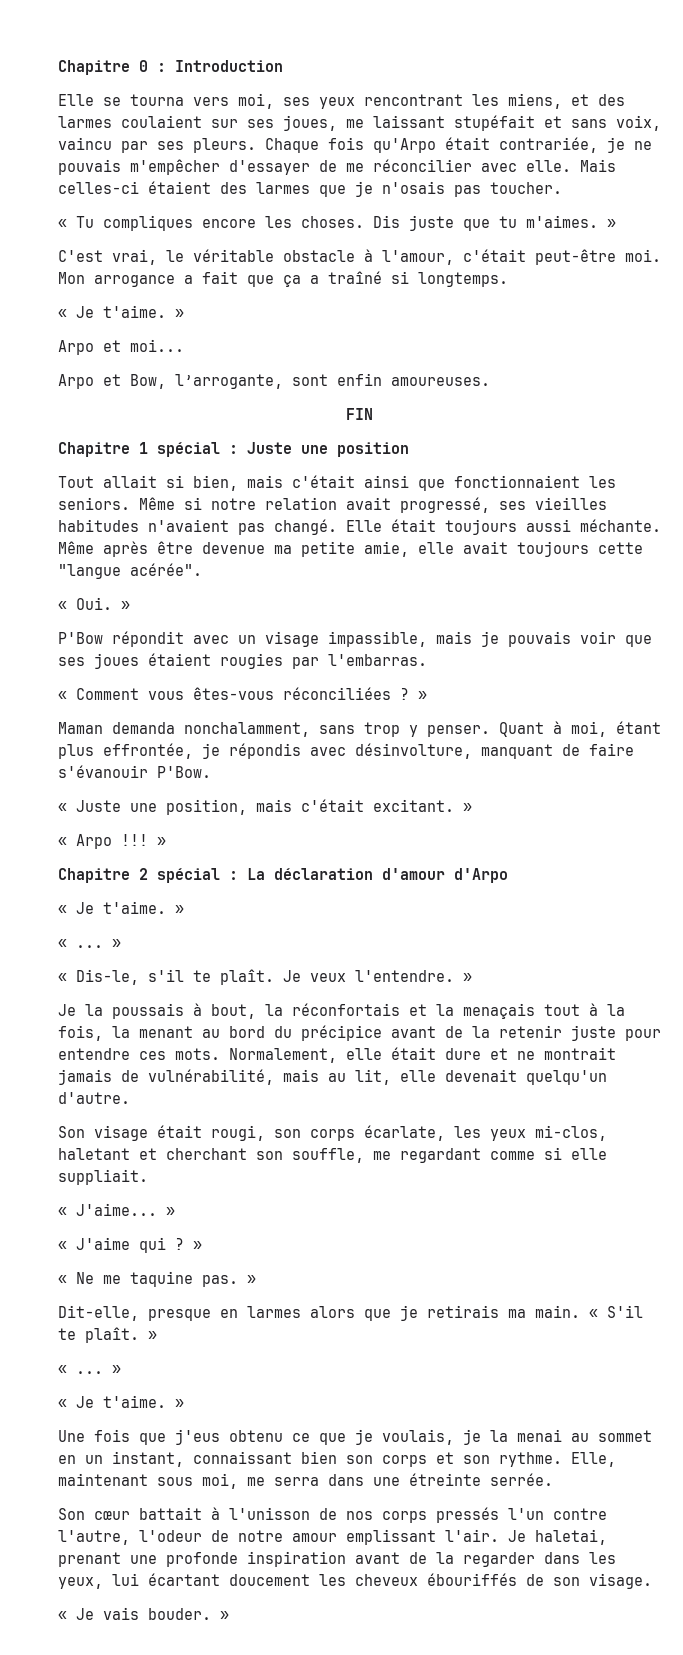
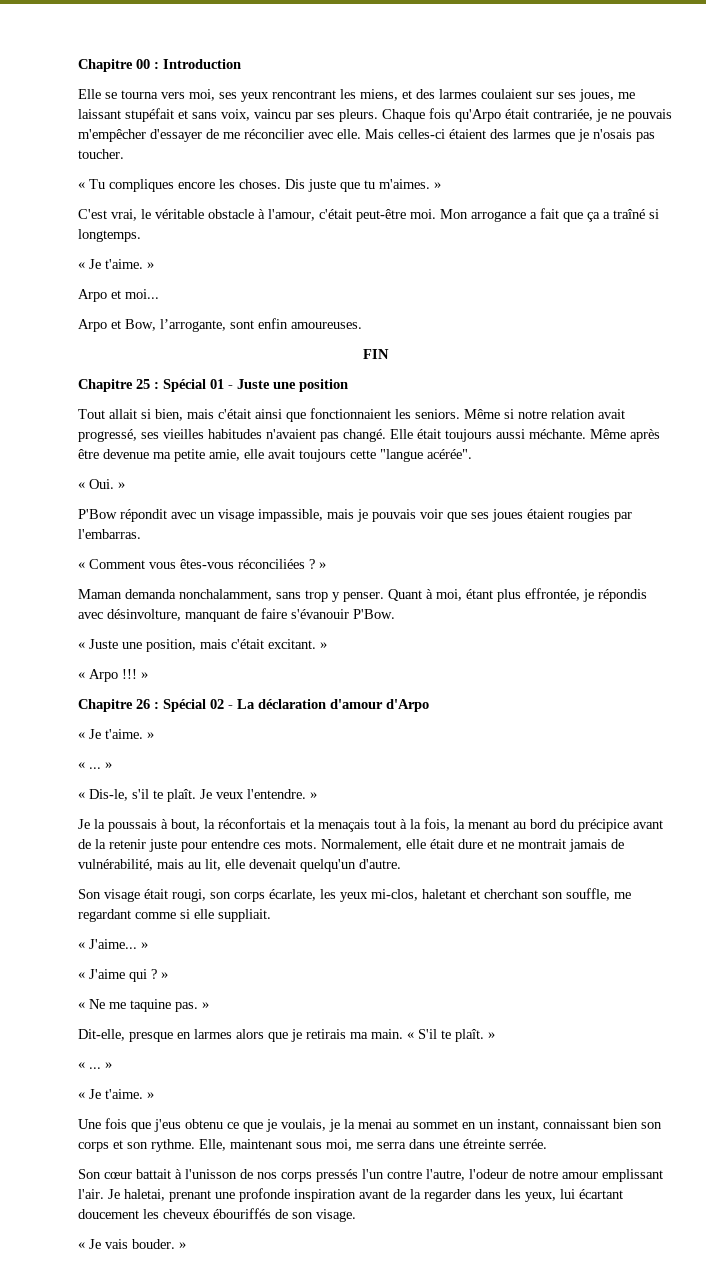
[58,60,148,75] Chapitre 0 -> [78,59,150,72] Chapitre 00
[139,442,238,457] 1 spécial : -> [136,379,233,392] 25 : Spécial 01 -
[139,868,238,883] 2 spécial : -> [136,699,233,712] 26 : Spécial 02 -

